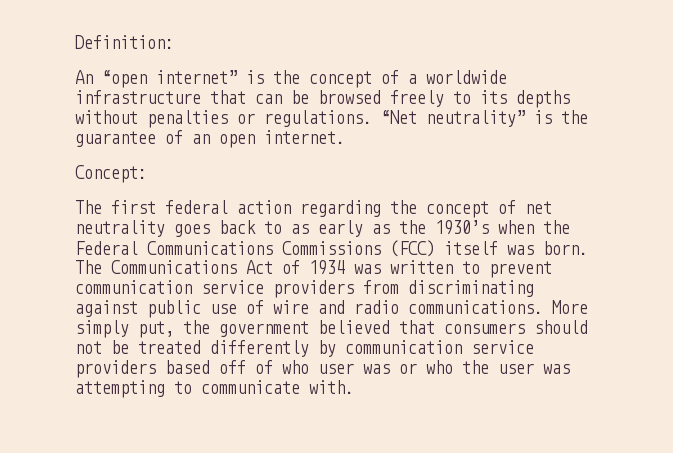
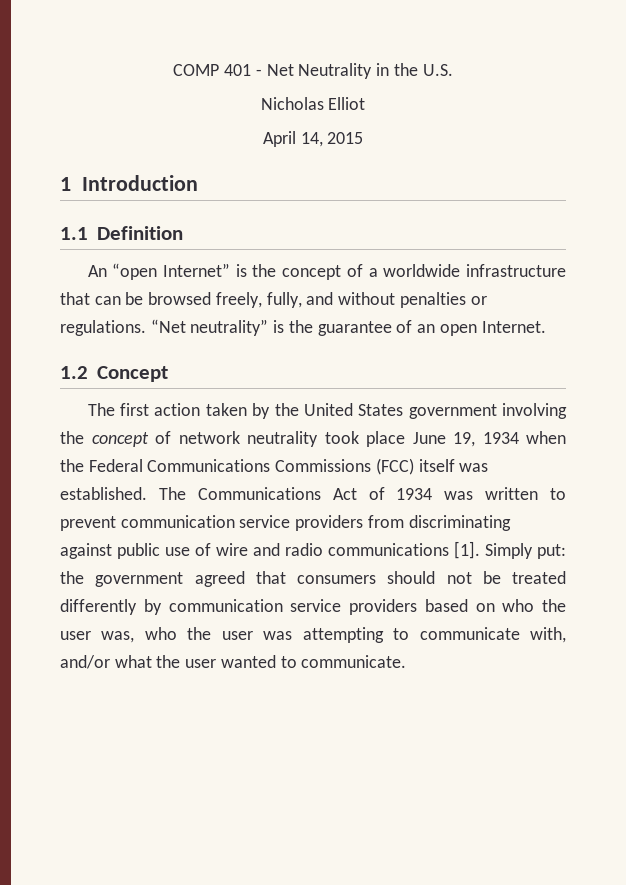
[75,35,174,49] Definition: -> [173,63,453,79] [260,97,366,110] [262,131,364,147] [60,175,198,191] [60,226,183,240] COMP 401 - Net Neutrality in the U.S. // Nicholas Elliot // April 14, 2015 // 1 Introduction // 1.1 Definition
[156,70,237,84] internet” -> [163,263,231,277] Internet”
[390,90,570,108] freely to its depths -> [215,292,334,308] freely, fully, and
[264,130,345,144] [75,165,147,183] internet. // Concept: -> [481,321,546,333] [60,366,168,382] Internet. // 1.2 Concept
[165,200,552,218] [75,220,489,237] federal action regarding the concept of net neutrality goes back to as early as the 1930’s -> [154,403,567,419] [60,431,519,447] action taken by the United States government involving the concept of network neutrality took place June 19, 1934
[543,241,588,255] born. -> [60,487,147,500] established.
[408,300,588,314] [75,320,174,338] communications. More simply put, -> [328,541,566,559] communications [1]. Simply put:
[318,320,390,334] believed -> [194,571,245,587] agreed
[219,360,417,374] off of who user was or -> [475,599,566,612] [60,631,135,643] on who the user was,
[309,380,354,394] with. -> [530,627,566,643] [60,655,407,669] with, and/or what the user wanted to communicate.

